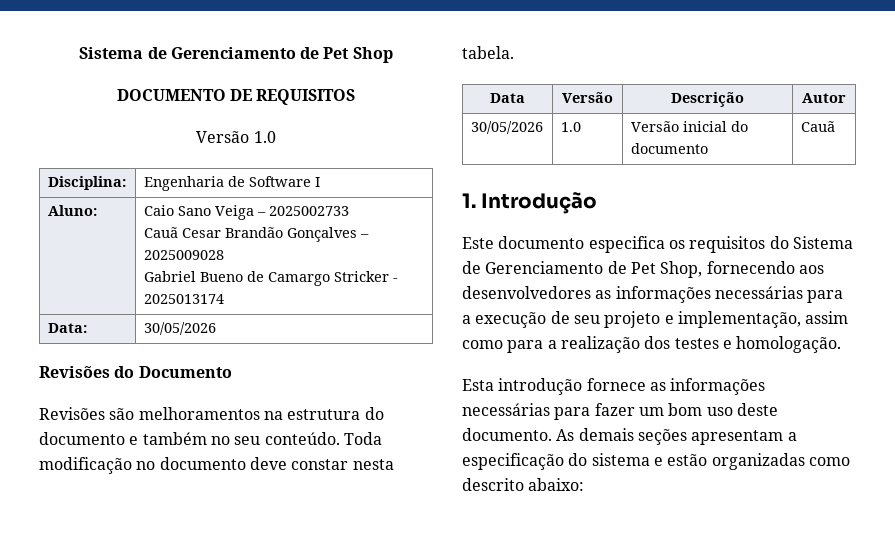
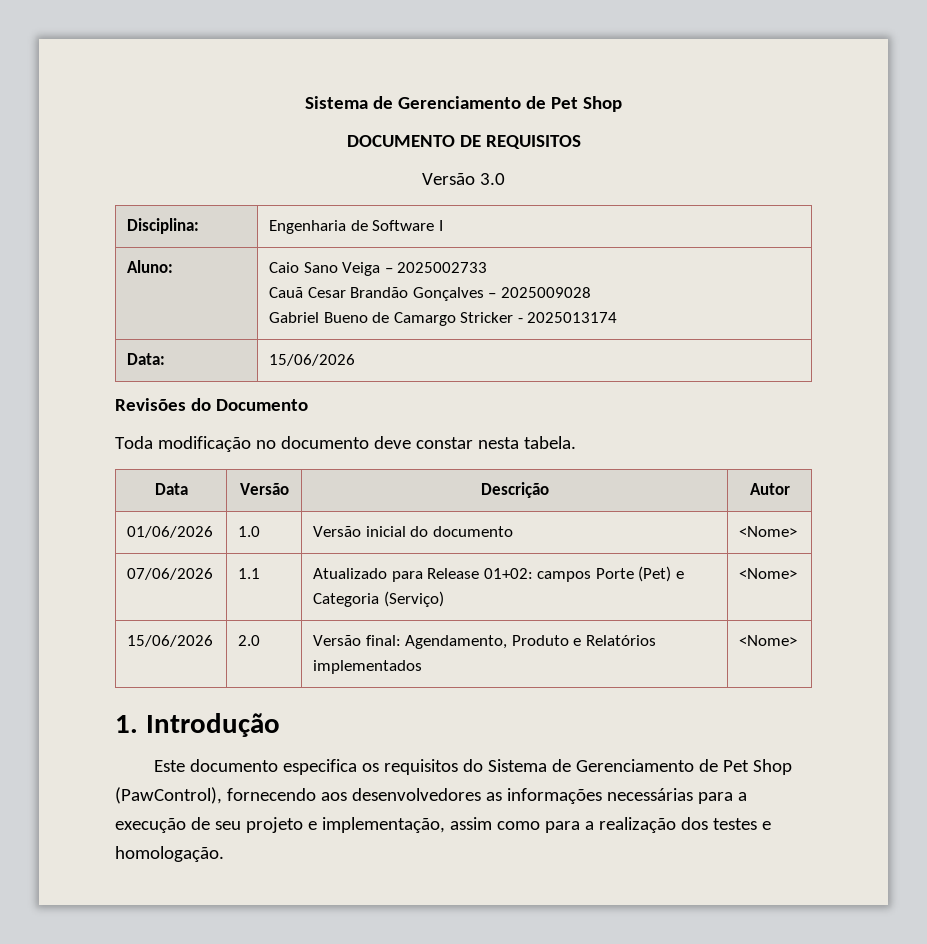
[253,131,276,143] 1.0 -> [479,173,505,185] 3.0
[143,322,216,335] 30/05/2026 -> [269,354,356,366] 15/06/2026
[39,407,384,420] [39,432,340,445] Revisões são melhoramentos na estrutura do documento e também no seu conteúdo. -> (308, 405) none
[470,121,543,134] 30/05/2026 -> [127,526,214,538] 01/06/2026
[800,121,835,132] Cauã -> [739,526,798,537] [127,568,214,580] [238,568,261,579] [313,566,684,582] [313,591,444,607] [739,568,798,579] [127,635,214,647] [238,635,261,646] [313,635,656,649] [313,660,423,674] [739,635,798,646] <Nome> // 07/06/2026 | 1.1 | Atualizado para Release 01+02: campos Porte (Pet) e Categoria (Serviço) | <Nome> // 15/06/2026 | 2.0 | Versão final: Agendamento, Produto e Relatórios implementados | <Nome>
[660,261,703,278] Shop, -> [752,759,792,775] [115,787,222,804] Shop (PawControl),
[462,378,766,395] [462,403,778,420] [462,428,797,445] [462,453,850,470] [462,478,585,491] // Esta introdução fornece as informações necessárias para fazer um bom uso deste documento. As demais seções apresentam a especificação do sistema e estão organizadas como descrito abaixo: -> (224, 854) none

